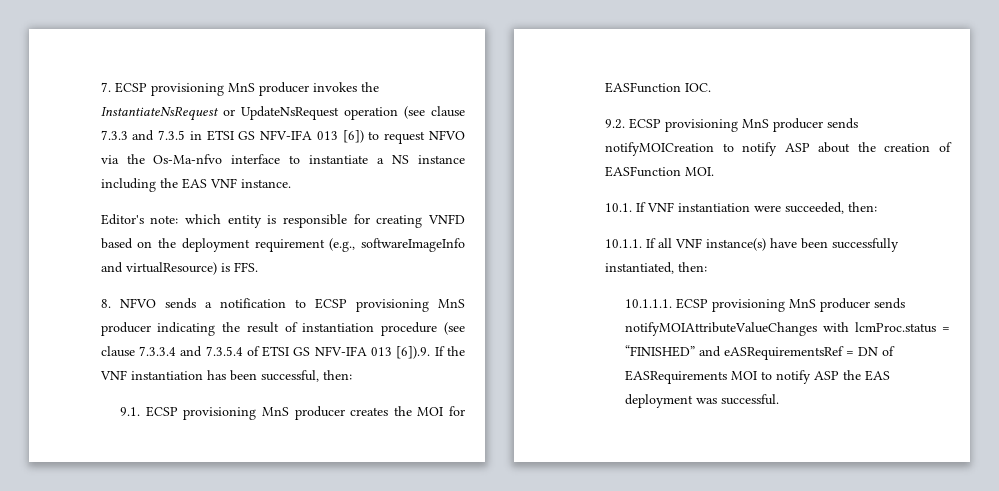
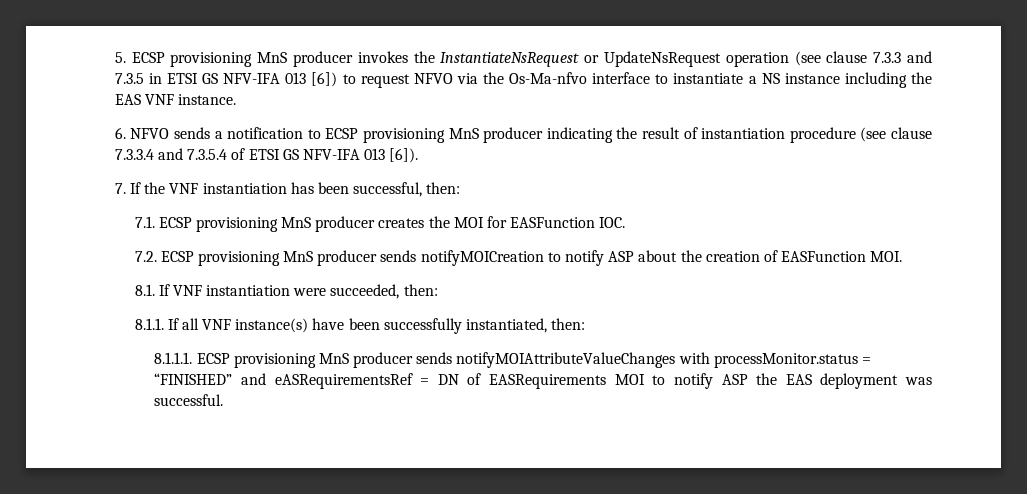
[100,82,111,92] 7. -> [114,52,126,63] 5.
[100,214,465,228] [100,238,465,252] [100,262,258,275] [100,299,111,308] Editor's note: which entity is responsible for creating VNFD based on the deployment requirement (e.g., softwareImageInfo and virtualResource) is FFS. // 8. -> [114,127,126,139] 6.
[396,346,431,359] [6]).9. -> [389,148,419,163] [114,183,126,194] [6]). // 7.
[120,407,141,416] 9.1. -> [134,216,155,228] 7.1.
[605,119,626,129] 9.2. -> [134,251,157,262] 7.2.
[605,203,633,212] 10.1. -> [134,284,155,296] 8.1.
[605,239,643,248] 10.1.1. -> [134,318,164,330] 8.1.1.
[624,299,672,308] 10.1.1.1. -> [154,352,193,364] 8.1.1.1.
[854,322,936,333] lcmProc.status -> [713,353,858,368] processMonitor.status

